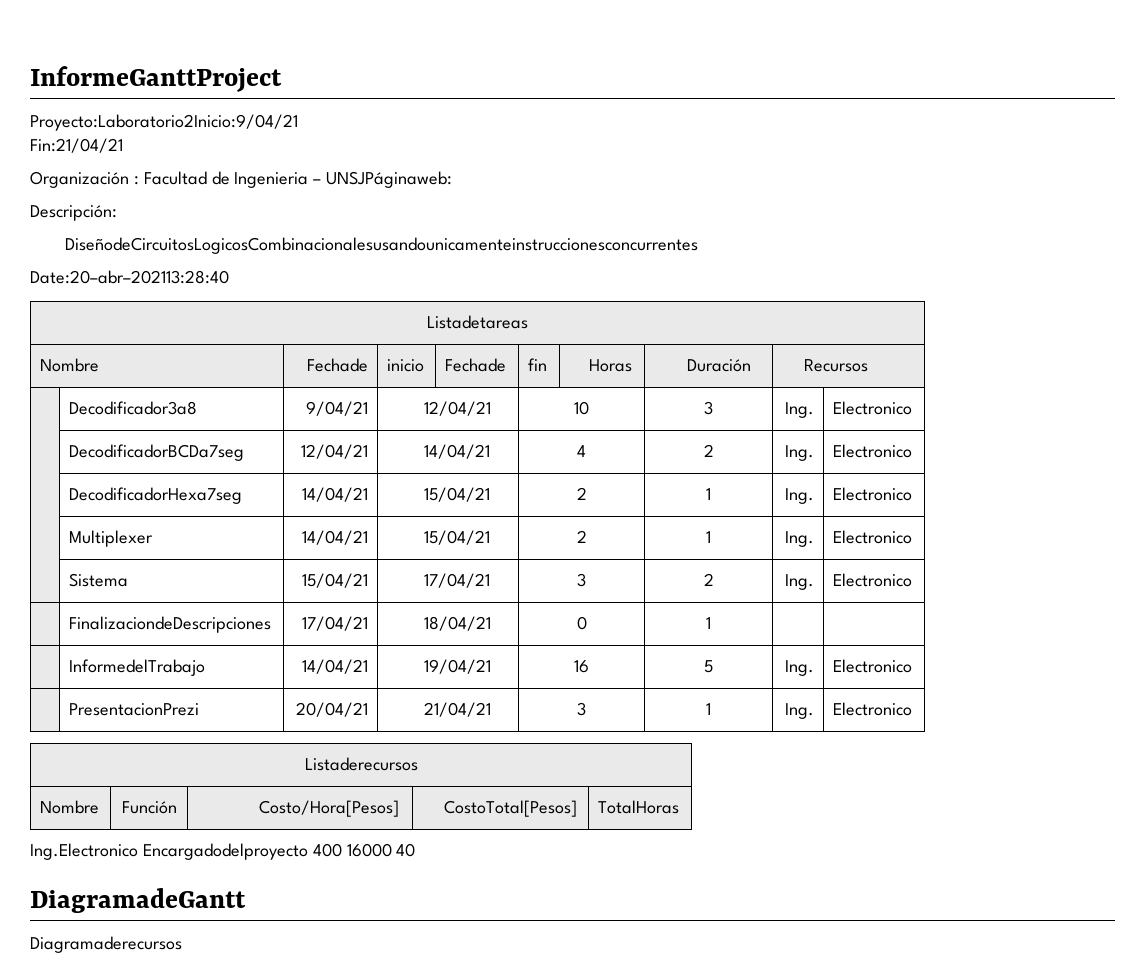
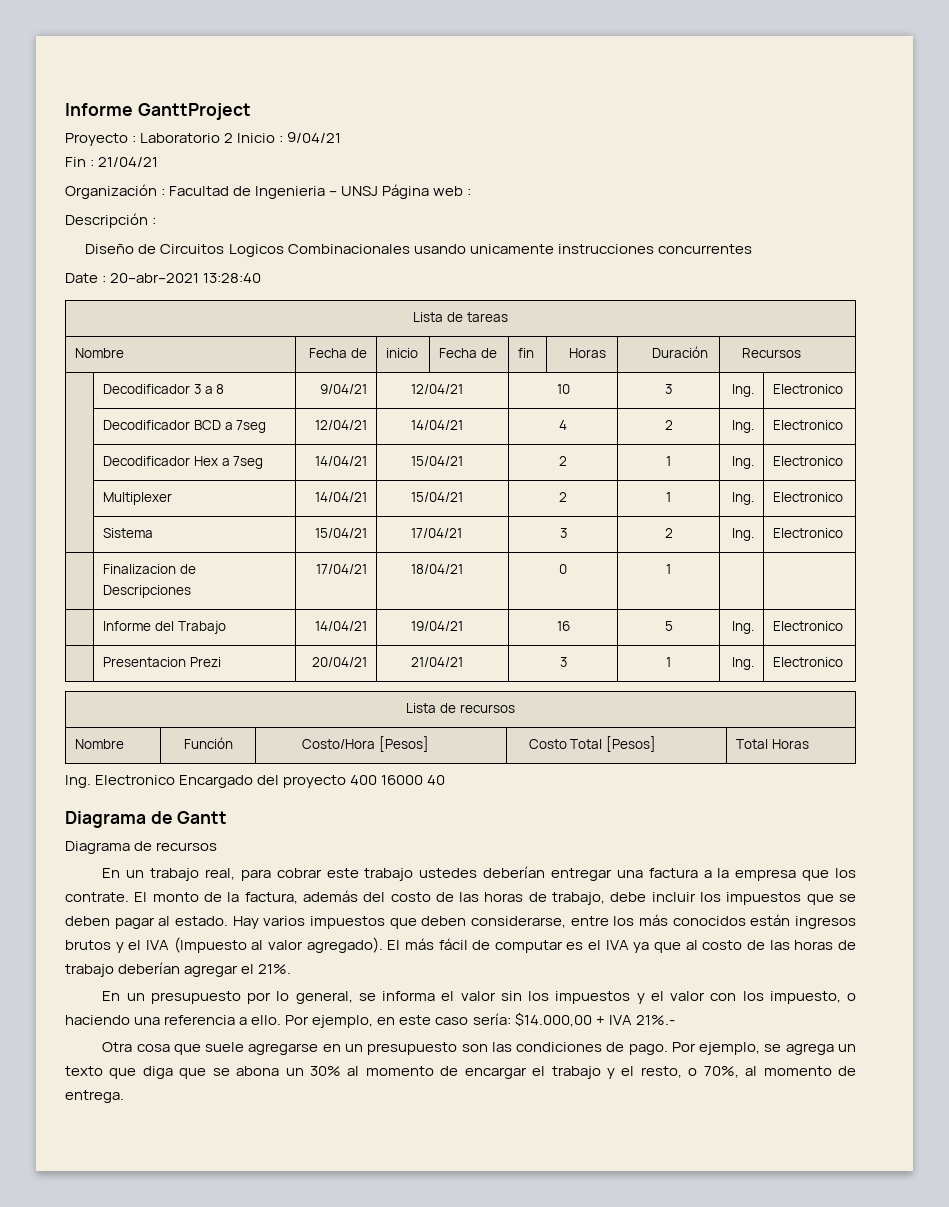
[30,66,282,92] [30,114,298,131] [30,138,123,153] InformeGanttProject // Proyecto:Laboratorio2Inicio:9/04/21 // Fin:21/04/21 -> [65,103,251,120] [65,132,342,146] [65,157,159,167] Informe GanttProject // Proyecto : Laboratorio 2 Inicio : 9/04/21 // Fin : 21/04/21
[326,171,453,188] [30,205,117,221] [65,237,699,254] [30,270,229,284] [427,315,528,329] [40,358,100,372] [306,358,368,372] UNSJPáginaweb: // Descripción: // DiseñodeCircuitosLogicosCombinacionalesusandounicamenteinstruccionesconcurrentes // Date:20–abr–202113:28:40 // Listadetareas // Nombre | Fechade -> [341,184,472,199] [65,213,157,228] [85,244,752,257] [65,273,262,283] [413,312,508,322] [75,348,125,358] [309,348,367,358] UNSJ Página web : // Descripción : // Diseño de Circuitos Logicos Combinacionales usando unicamente instrucciones concurrentes // Date : 20–abr–2021 13:28:40 // Lista de tareas // Nombre | Fecha de
[445,358,507,372] Fechade -> [439,348,497,358] Fecha de
[69,401,198,415] Decodificador3a8 -> [103,384,225,394] Decodificador 3 a 8
[69,444,245,461] DecodificadorBCDa7seg -> [103,420,267,433] Decodificador BCD a 7seg
[69,487,243,504] DecodificadorHexa7seg -> [103,456,264,469] Decodificador Hex a 7seg
[69,616,272,633] FinalizaciondeDescripciones -> [103,564,196,574] [103,585,192,598] Finalizacion de Descripciones
[69,659,206,676] InformedelTrabajo -> [103,621,226,634] Informe del Trabajo
[69,703,200,716] PresentacionPrezi -> [103,657,221,667] Presentacion Prezi
[304,757,418,771] Listaderecursos -> [406,703,515,713] Lista de recursos
[258,800,399,817] [443,800,577,817] [598,800,680,814] [30,843,416,860] [30,888,246,913] [30,936,182,953] Costo/Hora[Pesos] | CostoTotal[Pesos] | TotalHoras // Ing.Electronico Encargadodelproyecto 400 16000 40 // DiagramadeGantt // Diagramaderecursos -> [302,736,429,752] [528,736,656,752] [736,739,809,749] [65,775,446,788] [65,811,228,828] [65,841,218,854] [102,866,857,881] [65,890,856,905] [65,914,856,929] [65,937,857,953] [65,962,292,977] [102,991,857,1004] [65,1012,675,1028] [102,1042,857,1055] [65,1066,857,1079] [65,1090,124,1103] Costo/Hora [Pesos] | Costo Total [Pesos] | Total Horas // Ing. Electronico Encargado del proyecto 400 16000 40 // Diagrama de Gantt // Diagrama de recursos // En un trabajo real, para cobrar este trabajo ustedes deberían entregar una factura a la empresa que los contrate. El monto de la factura, además del costo de las horas de trabajo, debe incluir los impuestos que se deben pagar al estado. Hay varios impuestos que deben considerarse, entre los más conocidos están ingresos brutos y el IVA (Impuesto al valor agregado). El más fácil de computar es el IVA ya que al costo de las horas de trabajo deberían agregar el 21%. // En un presupuesto por lo general, se informa el valor sin los impuestos y el valor con los impuesto, o haciendo una referencia a ello. Por ejemplo, en este caso sería: $14.000,00 + IVA 21%.- // Otra cosa que suele agregarse en un presupuesto son las condiciones de pago. Por ejemplo, se agrega un texto que diga que se abona un 30% al momento de encargar el trabajo y el resto, o 70%, al momento de entrega.

